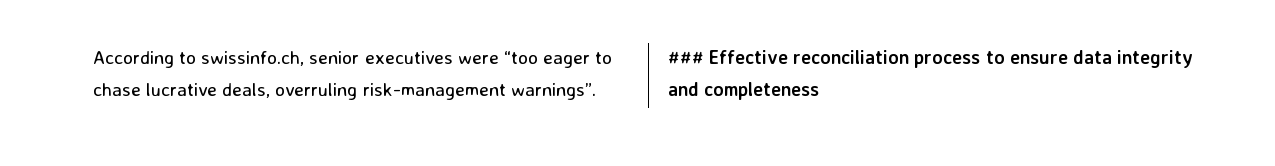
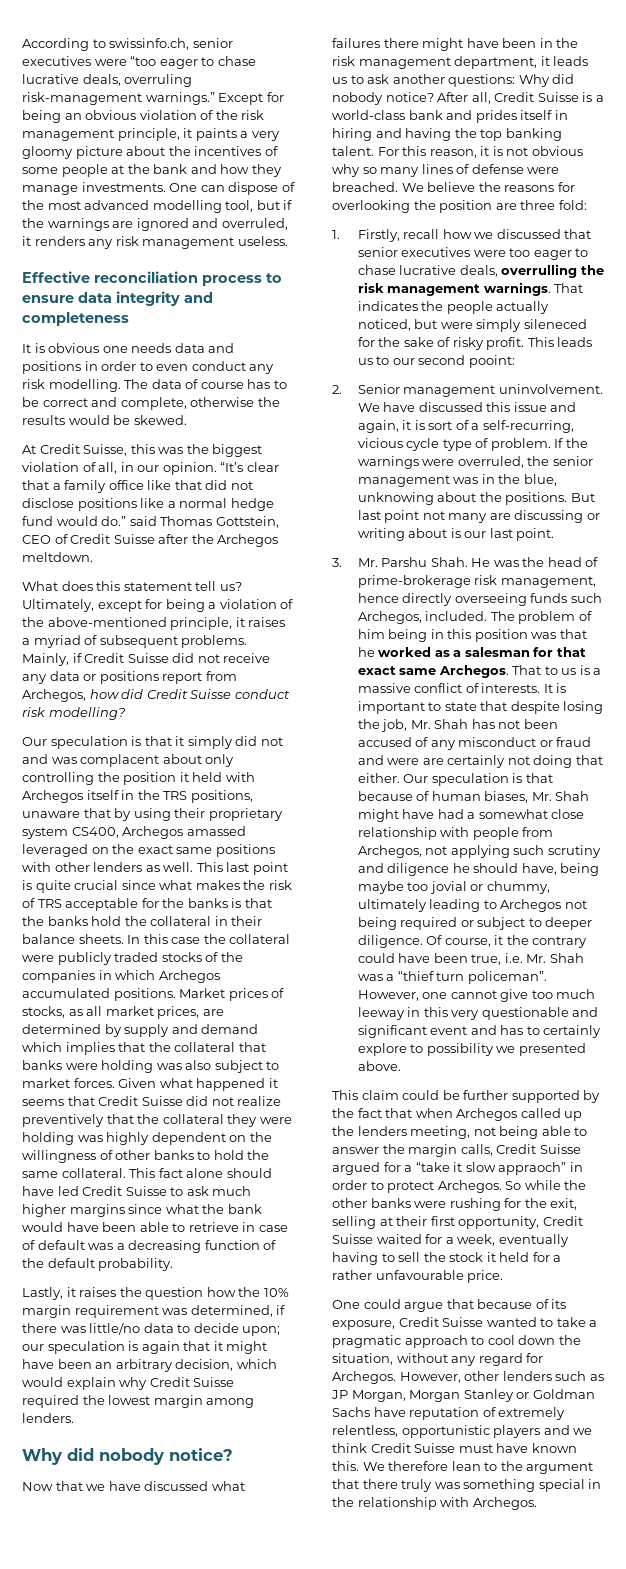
[510,83,596,100] [668,51,704,64] warnings”. ### -> [145,92,284,105] [22,110,265,123] [22,128,280,141] [22,146,278,159] [22,164,282,177] [22,182,295,195] [22,200,293,213] [22,218,288,231] [22,236,288,249] warnings.” Except for being an obvious violation of the risk management principle, it paints a very gloomy picture about the incentives of some people at the bank and how they manage investments. One can dispose of the most advanced modelling tool, but if the warnings are ignored and overruled, it renders any risk management useless. //
(820, 91) none -> [22,343,235,353] [22,361,275,374] [22,379,287,392] [22,397,280,410] [22,415,187,425] [22,444,263,457] [22,462,279,475] [22,480,253,493] [22,498,274,511] [22,516,279,528] [22,534,279,547] [22,552,93,562] [22,581,242,591] [22,599,294,612] [22,617,286,630] [22,635,248,648] [22,653,271,666] [22,671,237,684] [22,689,290,702] [22,707,126,720] [22,736,283,749] [22,754,235,767] [22,772,255,785] [22,790,253,803] [22,808,283,821] [22,826,246,839] [22,844,275,857] [22,862,288,875] [22,880,292,893] [22,898,272,911] [22,916,263,926] [22,934,291,944] [22,952,243,965] [22,970,220,983] [22,988,285,1001] [22,1006,224,1019] [22,1024,259,1037] [22,1042,266,1055] [22,1060,280,1073] [22,1078,278,1091] [22,1096,282,1106] [22,1114,292,1127] [22,1132,272,1145] [22,1150,270,1163] [22,1168,272,1178] [22,1186,252,1196] [22,1204,262,1217] [22,1222,288,1232] [22,1240,277,1253] [22,1258,174,1271] [22,1287,289,1300] [22,1305,286,1318] [22,1322,281,1336] [22,1341,268,1354] [22,1359,277,1372] [22,1377,235,1390] [22,1395,255,1408] [22,1413,74,1423] [22,1448,233,1465] [22,1481,245,1491] [332,38,579,51] [332,56,589,69] [332,74,575,87] [332,92,604,105] [332,110,568,123] [332,128,562,141] [332,146,583,158] [332,164,560,177] [332,182,575,192] [332,200,587,213] [332,229,592,242] [357,247,589,260] [357,264,604,278] [357,282,584,296] [357,301,550,314] [357,319,587,332] [357,337,593,350] [357,355,515,368] [332,384,603,397] [357,402,577,412] [357,420,574,433] [357,438,588,451] [357,456,593,469] [357,474,557,487] [357,492,595,505] [357,510,600,523] [357,528,555,541] [332,557,599,567] [357,575,596,588] [357,593,602,606] [357,611,592,624] [357,629,587,642] [357,647,586,657] [357,665,602,678] [357,683,567,693] [357,701,604,714] [357,719,558,732] [357,737,592,750] [357,755,603,768] [357,773,553,786] [357,791,590,803] [357,809,585,822] [357,827,554,840] [357,845,601,858] [357,863,600,876] [357,881,550,894] [357,899,587,912] [357,917,593,930] [357,935,588,948] [357,953,584,965] [357,971,547,984] [357,989,596,1002] [357,1007,599,1020] [357,1025,602,1038] [357,1043,586,1056] [357,1061,401,1071] [332,1090,601,1103] [332,1108,583,1121] [332,1126,588,1139] [332,1144,581,1157] [332,1162,583,1175] [332,1180,587,1193] [332,1198,578,1211] [332,1216,583,1229] [332,1234,569,1247] [332,1252,562,1265] [332,1270,504,1283] [332,1299,567,1312] [332,1317,598,1330] [332,1335,581,1348] [332,1353,544,1366] [332,1371,604,1384] [331,1389,595,1402] [332,1407,566,1420] [332,1425,593,1438] [332,1443,577,1453] [332,1461,594,1474] [332,1479,602,1492] [332,1497,537,1510] // It is obvious one needs data and positions in order to even conduct any risk modelling. The data of course has to be correct and complete, otherwise the results would be skewed. // At Credit Suisse, this was the biggest violation of all, in our opinion. “It’s clear that a family office like that did not disclose positions like a normal hedge fund would do.” said Thomas Gottstein, CEO of Credit Suisse after the Archegos meltdown. // What does this statement tell us? Ultimately, except for being a violation of the above-mentioned principle, it raises a myriad of subsequent problems. Mainly, if Credit Suisse did not receive any data or positions report from Archegos, how did Credit Suisse conduct risk modelling? // Our speculation is that it simply did not and was complacent about only controlling the position it held with Archegos itself in the TRS positions, unaware that by using their proprietary system CS400, Archegos amassed leveraged on the exact same positions with other lenders as well. This last point is quite crucial since what makes the risk of TRS acceptable for the banks is that the banks hold the collateral in their balance sheets. In this case the collateral were publicly traded stocks of the companies in which Archegos accumulated positions. Market prices of stocks, as all market prices, are determined by supply and demand which implies that the collateral that banks were holding was also subject to market forces. Given what happened it seems that Credit Suisse did not realize preventively that the collateral they were holding was highly dependent on the willingness of other banks to hold the same collateral. This fact alone should have led Credit Suisse to ask much higher margins since what the bank would have been able to retrieve in case of default was a decreasing function of the default probability. // Lastly, it raises the question how the 10% margin requirement was determined, if there was little/no data to decide upon; our speculation is again that it might have been an arbitrary decision, which would explain why Credit Suisse required the lowest margin among lenders. // Why did nobody notice? // Now that we have discussed what failures there might have been in the risk management department, it leads us to ask another questions: Why did nobody notice? After all, Credit Suisse is a world-class bank and prides itself in hiring and having the top banking talent. For this reason, it is not obvious why so many lines of defense were breached. We believe the reasons for overlooking the position are three fold: // 1. Firstly, recall how we discussed that senior executives were too eager to chase lucrative deals, overrulling the risk management warnings. That indicates the people actually noticed, but were simply sileneced for the sake of risky profit. This leads us to our second pooint: // 2. Senior management uninvolvement. We have discussed this issue and again, it is sort of a self-recurring, vicious cycle type of problem. If the warnings were overruled, the senior management was in the blue, unknowing about the positions. But last point not many are discussing or writing about is our last point. // 3. Mr. Parshu Shah. He was the head of prime-brokerage risk management, hence directly overseeing funds such Archegos, included. The problem of him being in this position was that he worked as a salesman for that exact same Archegos. That to us is a massive conflict of interests. It is important to state that despite losing the job, Mr. Shah has not been accused of any misconduct or fraud and were are certainly not doing that either. Our speculation is that because of human biases, Mr. Shah might have had a somewhat close relationship with people from Archegos, not applying such scrutiny and diligence he should have, being maybe too jovial or chummy, ultimately leading to Archegos not being required or subject to deeper diligence. Of course, it the contrary could have been true, i.e. Mr. Shah was a “thief turn policeman”. However, one cannot give too much leeway in this very questionable and significant event and has to certainly explore to possibility we presented above. // This claim could be further supported by the fact that when Archegos called up the lenders meeting, not being able to answer the margin calls, Credit Suisse argued for a “take it slow appraoch” in order to protect Archegos. So while the other banks were rushing for the exit, selling at their first opportunity, Credit Suisse waited for a week, eventually having to sell the stock it held for a rather unfavourable price. // One could argue that because of its exposure, Credit Suisse wanted to take a pragmatic approach to cool down the situation, without any regard for Archegos. However, other lenders such as JP Morgan, Morgan Stanley or Goldman Sachs have reputation of extremely relentless, opportunistic players and we think Credit Suisse must have known this. We therefore lean to the argument that there truly was something special in the relationship with Archegos.

